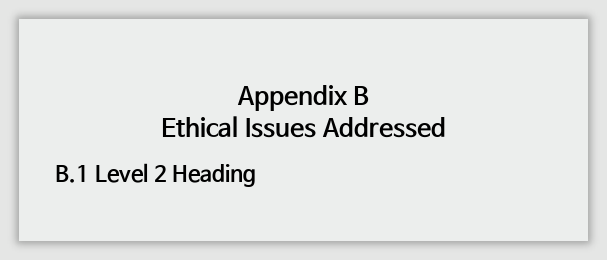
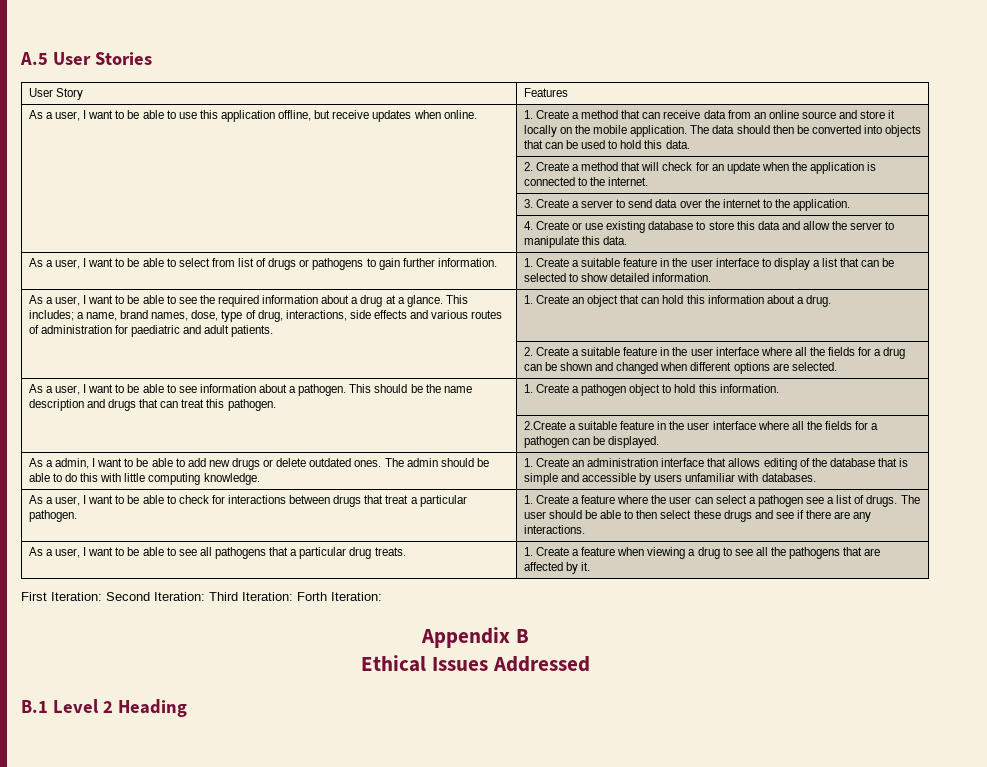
(236, 98) none -> [20,52,152,65] [28,88,83,100] [523,88,568,97] [28,110,477,122] [523,110,896,119] [523,125,922,137] [523,140,690,149] [523,162,877,174] [523,177,649,186] [523,199,851,211] [523,221,895,233] [523,236,628,248] [28,258,497,270] [523,258,895,270] [523,273,712,282] [28,295,468,307] [28,310,503,322] [28,325,274,337] [523,295,831,307] [523,347,906,359] [523,362,837,374] [28,384,472,396] [28,399,276,411] [523,384,779,396] [523,421,879,430] [523,436,660,448] [28,458,489,470] [28,473,260,485] [523,458,909,470] [523,473,816,485] [28,495,467,507] [28,510,77,522] [523,495,920,507] [523,510,872,522] [523,525,585,534] [28,547,406,559] [523,547,881,559] [523,562,591,574] [21,592,382,601] A.5 User Stories // User Story | Features // As a user, I want to be able to use this application offline, but receive updates when online. | 1. Create a method that can receive data from an online source and store it locally on the mobile application. The data should then be converted into objects that can be used to hold this data. // | 2. Create a method that will check for an update when the application is connected to the internet. // | 3. Create a server to send data over the internet to the application. // | 4. Create or use existing database to store this data and allow the server to manipulate this data. // As a user, I want to be able to select from list of drugs or pathogens to gain further information. | 1. Create a suitable feature in the user interface to display a list that can be selected to show detailed information. // As a user, I want to be able to see the required information about a drug at a glance. This includes; a name, brand names, dose, type of drug, interactions, side effects and various routes of administration for paediatric and adult patients. | 1. Create an object that can hold this information about a drug. // | 2. Create a suitable feature in the user interface where all the fields for a drug can be shown and changed when different options are selected. // As a user, I want to be able to see information about a pathogen. This should be the name description and drugs that can treat this pathogen. | 1. Create a pathogen object to hold this information. // | 2.Create a suitable feature in the user interface where all the fields for a pathogen can be displayed. // As a admin, I want to be able to add new drugs or delete outdated ones. The admin should be able to do this with little computing knowledge. | 1. Create an administration interface that allows editing of the database that is simple and accessible by users unfamiliar with databases. // As a user, I want to be able to check for interactions between drugs that treat a particular pathogen. | 1. Create a feature where the user can select a pathogen see a list of drugs. The user should be able to then select these drugs and see if there are any interactions. // As a user, I want to be able to see all pathogens that a particular drug treats. | 1. Create a feature when viewing a drug to see all the pathogens that are affected by it. // First Iteration: Second Iteration: Third Iteration: Forth Iteration: //

